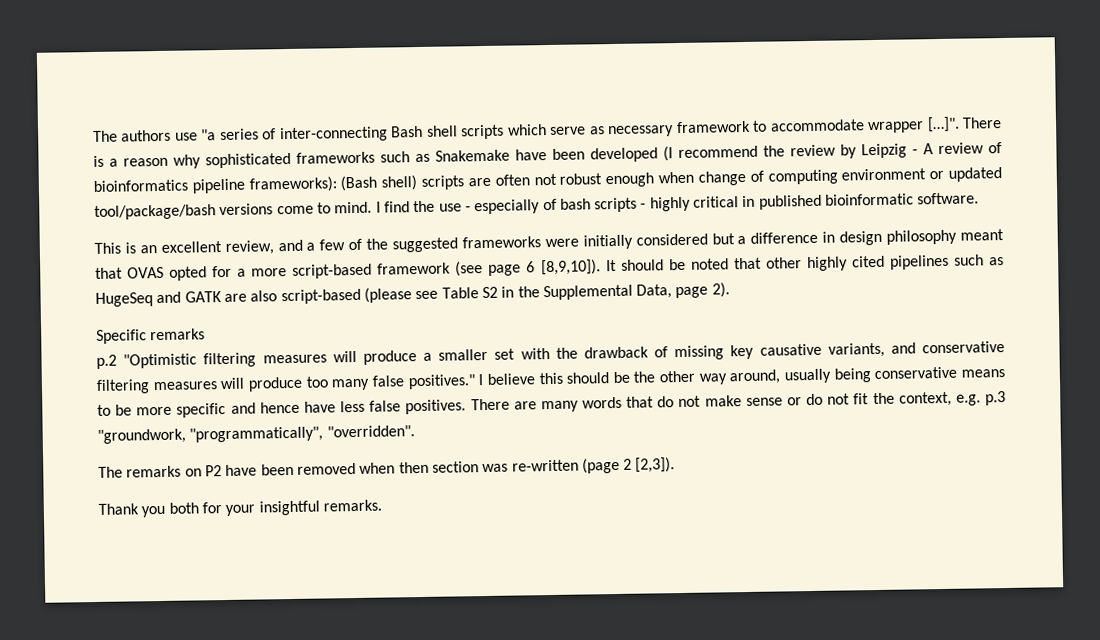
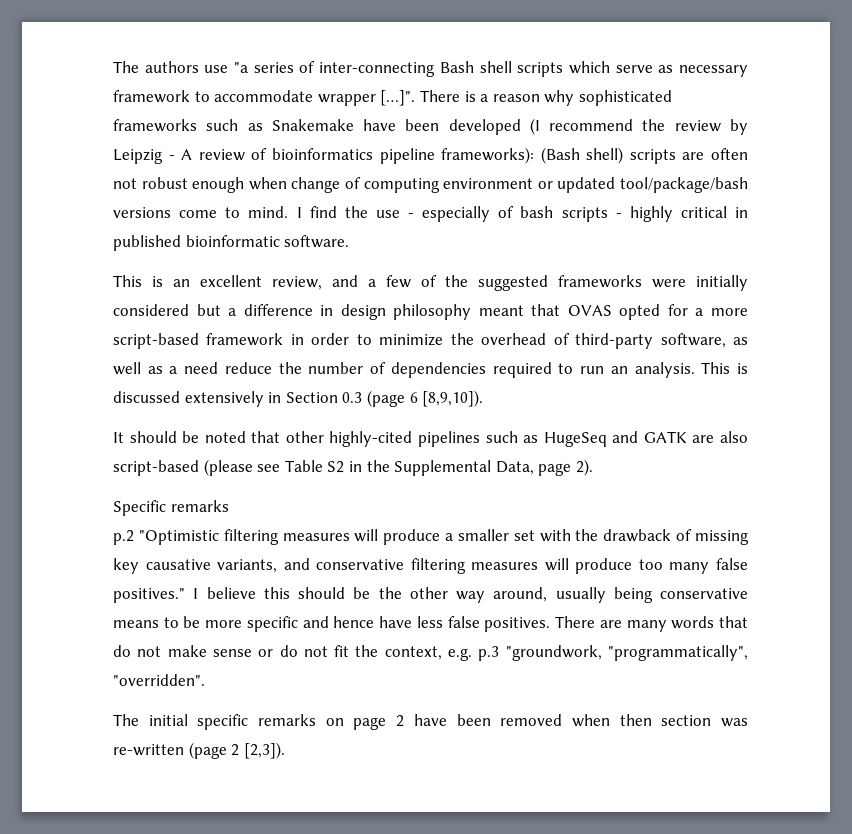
[455,261,522,277] (see page -> [290,333,748,349] [113,362,749,378] [113,390,405,407] in order to minimize the overhead of third-party software, as well as a need reduce the number of dependencies required to run an analysis. This is discussed extensively in Section 0.3 (page
(601, 267) none -> (484, 398) //
[806,255,885,272] highly cited -> [329,431,413,447] highly-cited
[126,465,222,478] remarks on P2 -> [148,714,405,730] initial specific remarks on page 2
[98,499,382,518] // Thank you both for your insightful remarks. -> (285, 750) none

